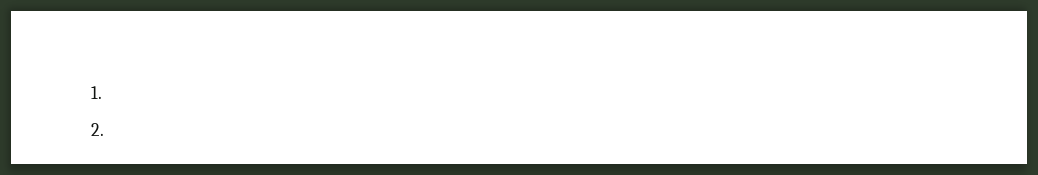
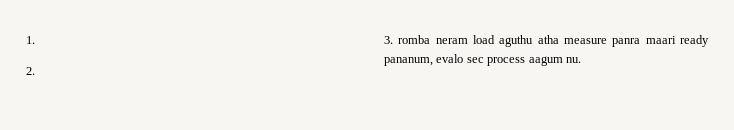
(104, 129) none -> [384,35,709,47] [384,54,581,66] // 3. romba neram load aguthu atha measure panra maari ready pananum, evalo sec process aagum nu.

